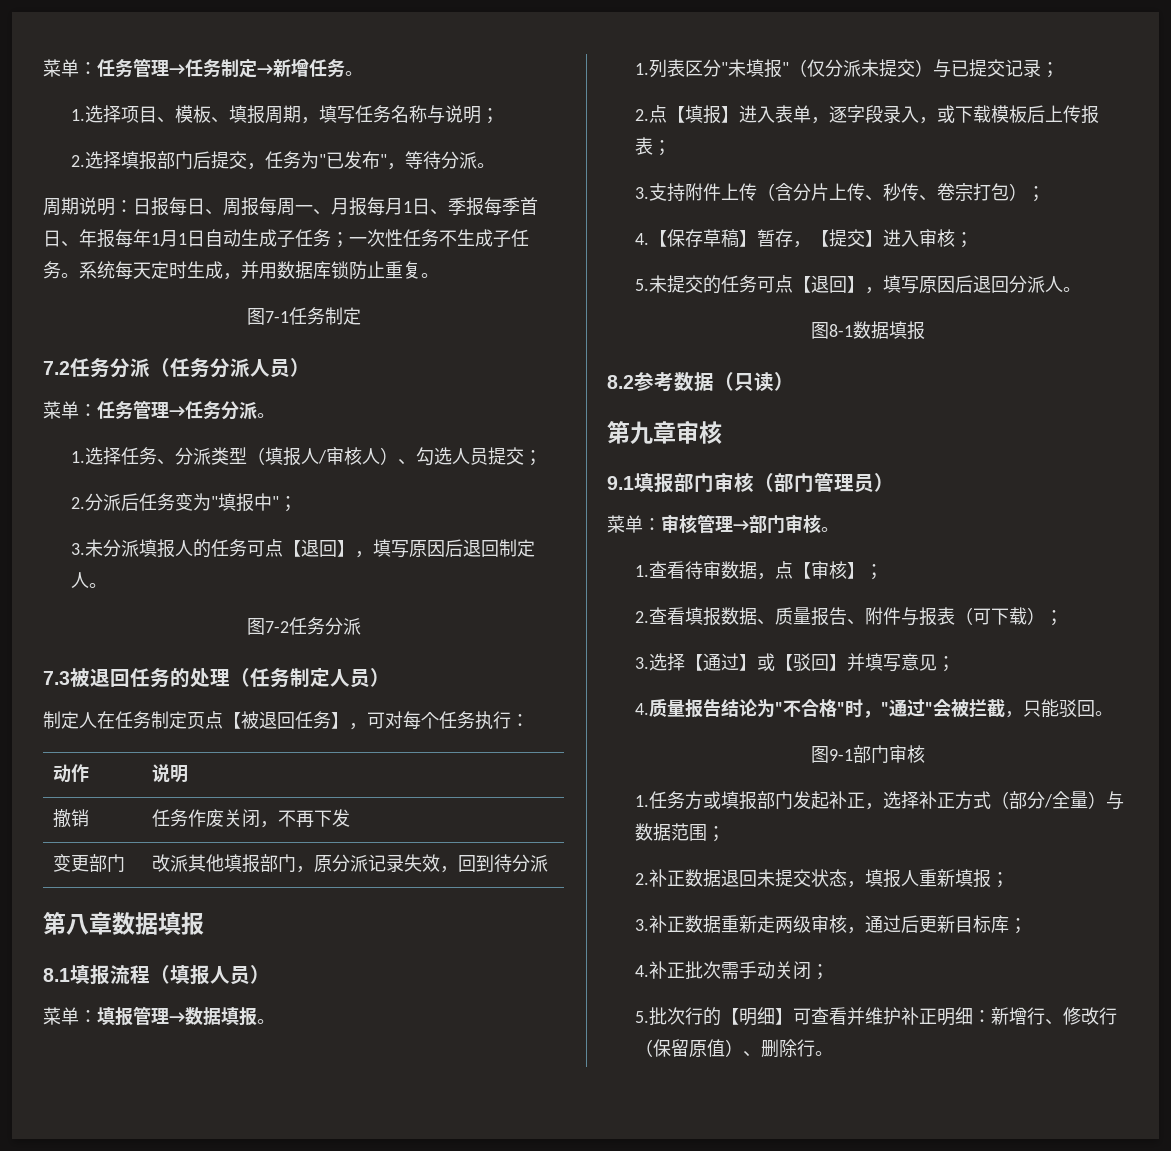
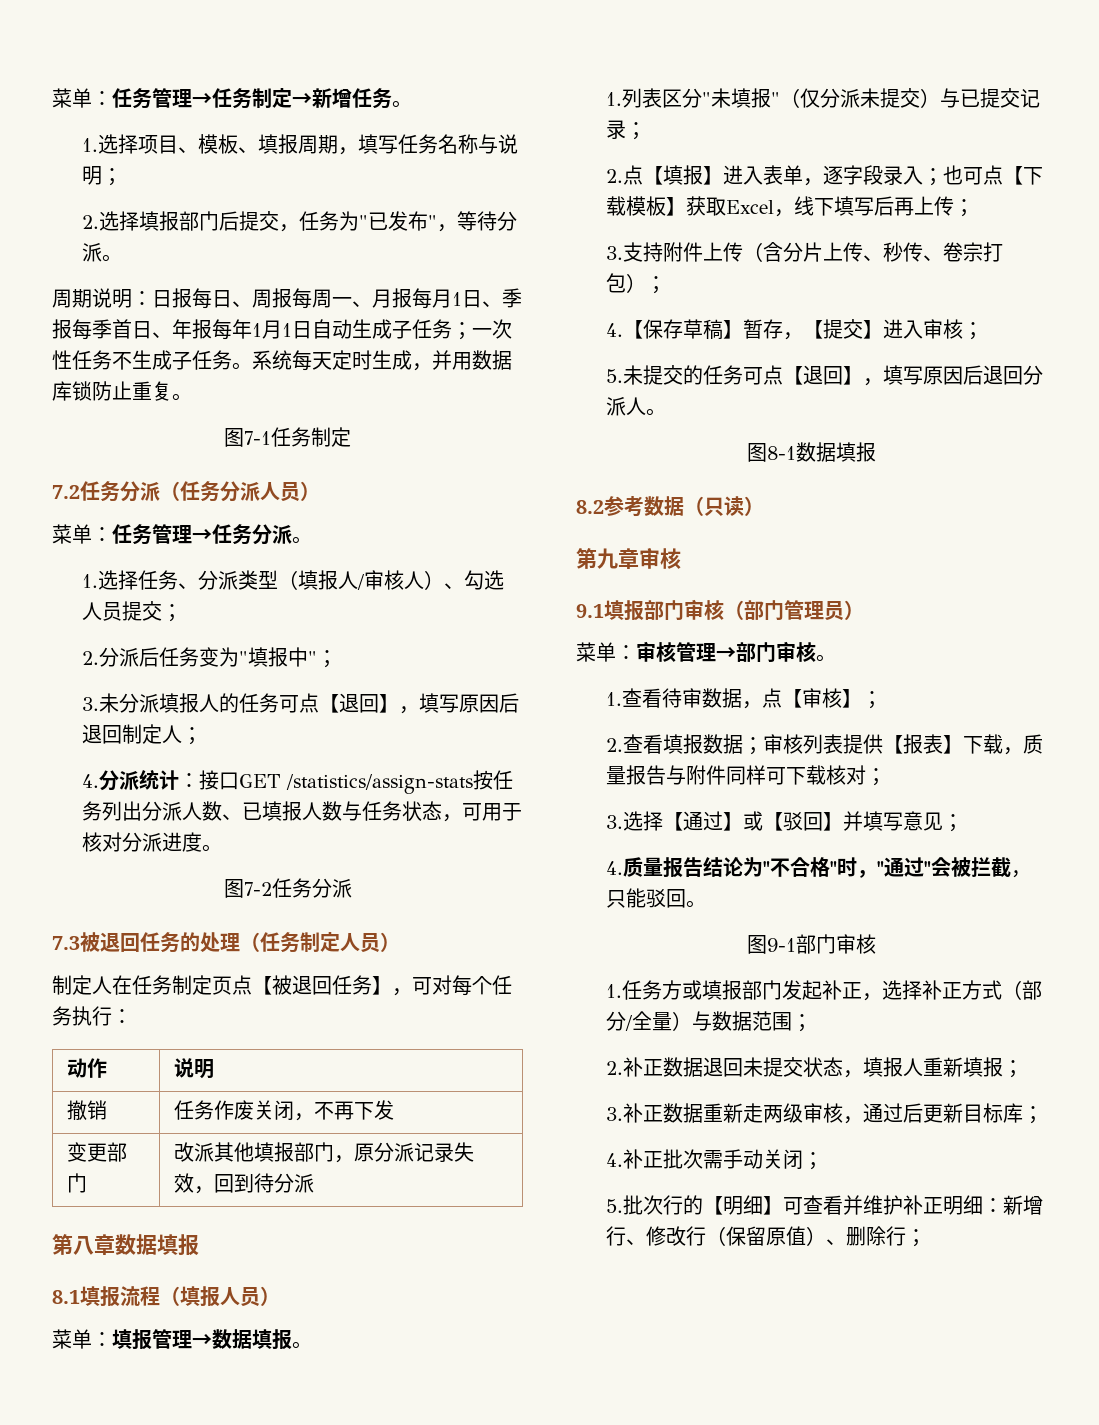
(89, 580) none -> [181,727,202,745] [81,769,513,794] [81,801,522,822] [81,832,202,852] ； // 4.分派统计：接口GET /statistics/assign-stats按任务列出分派人数、已填报人数与任务状态，可用于核对分派进度
[918,105,1099,124] [634,137,653,155] ，或下载模板后上传报表 -> [922,165,1043,186] [605,196,954,217] ；也可点【下载模板】获取Excel，线下填写后再上传
[756,607,1045,626] 、质量报告、附件与报表（可下载） -> [742,734,1043,755] [605,765,866,785] ；审核列表提供【报表】下载，质量报告与附件同样可下载核对
[814,1051,833,1056] 。 -> [905,1229,926,1247] ；

